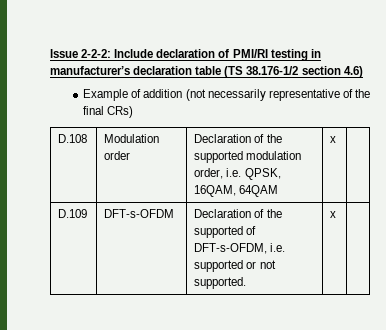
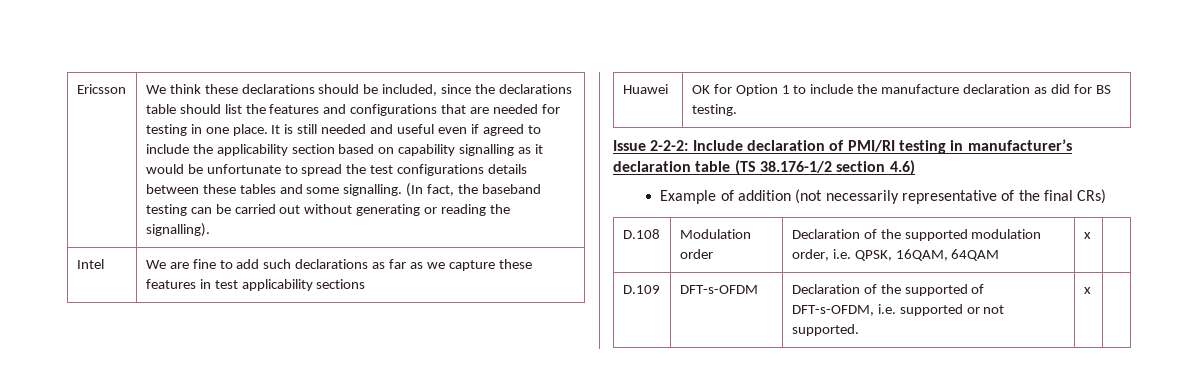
(50, 53) none -> [76,84,126,94] [145,84,573,96] [145,104,560,116] [145,124,541,136] [145,144,544,156] [145,164,528,176] [145,183,542,197] [145,204,511,216] [145,223,210,237] [76,259,104,269] [145,259,532,271] [145,279,366,291] [622,84,668,94] [691,84,1111,96] [691,104,737,116] Ericsson | We think these declarations should be included, since the declarations table should list the features and configurations that are needed for testing in one place. It is still needed and useful even if agreed to include the applicability section based on capability signalling as it would be unfortunate to spread the test configurations details between these tables and some signalling. (In fact, the baseband testing can be carried out without generating or reading the signalling). // Intel | We are fine to add such declarations as far as we capture these features in test applicability sections // Huawei | OK for Option 1 to include the manufacture declaration as did for BS testing. //

